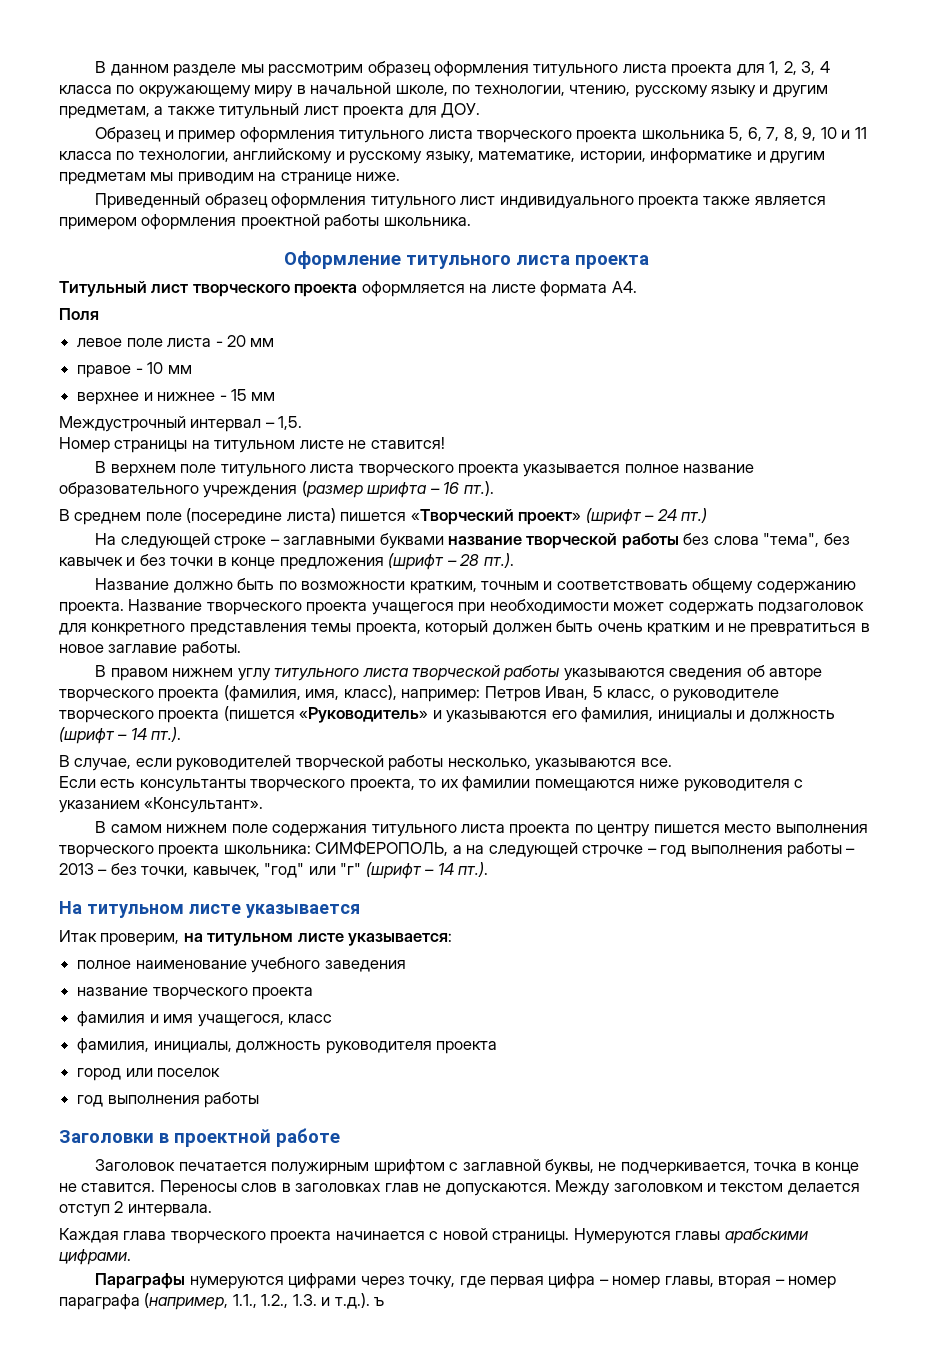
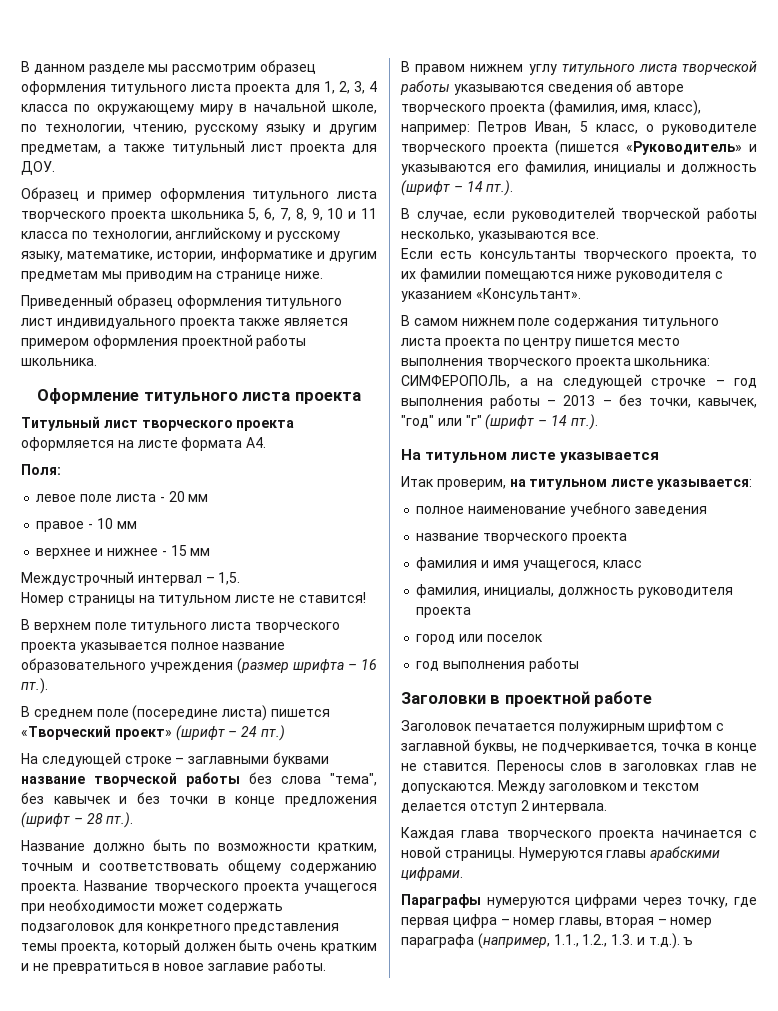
[59,308,99,320] Поля -> [21,464,61,475] Поля:

